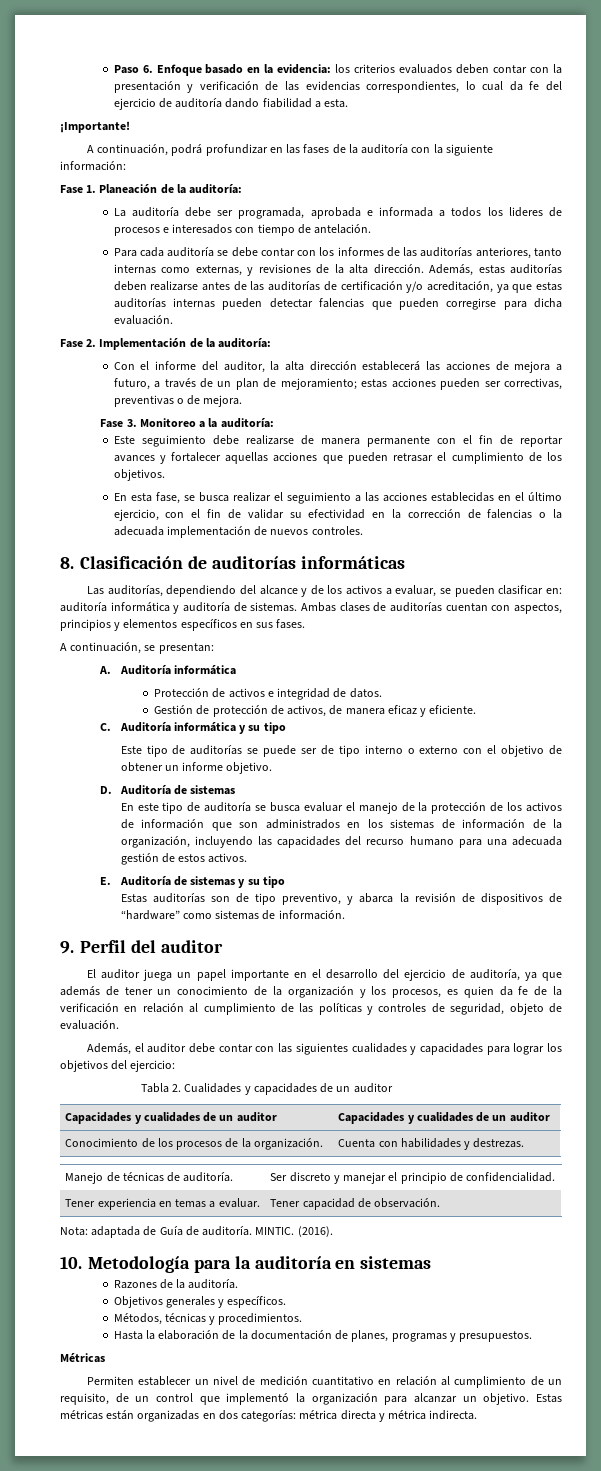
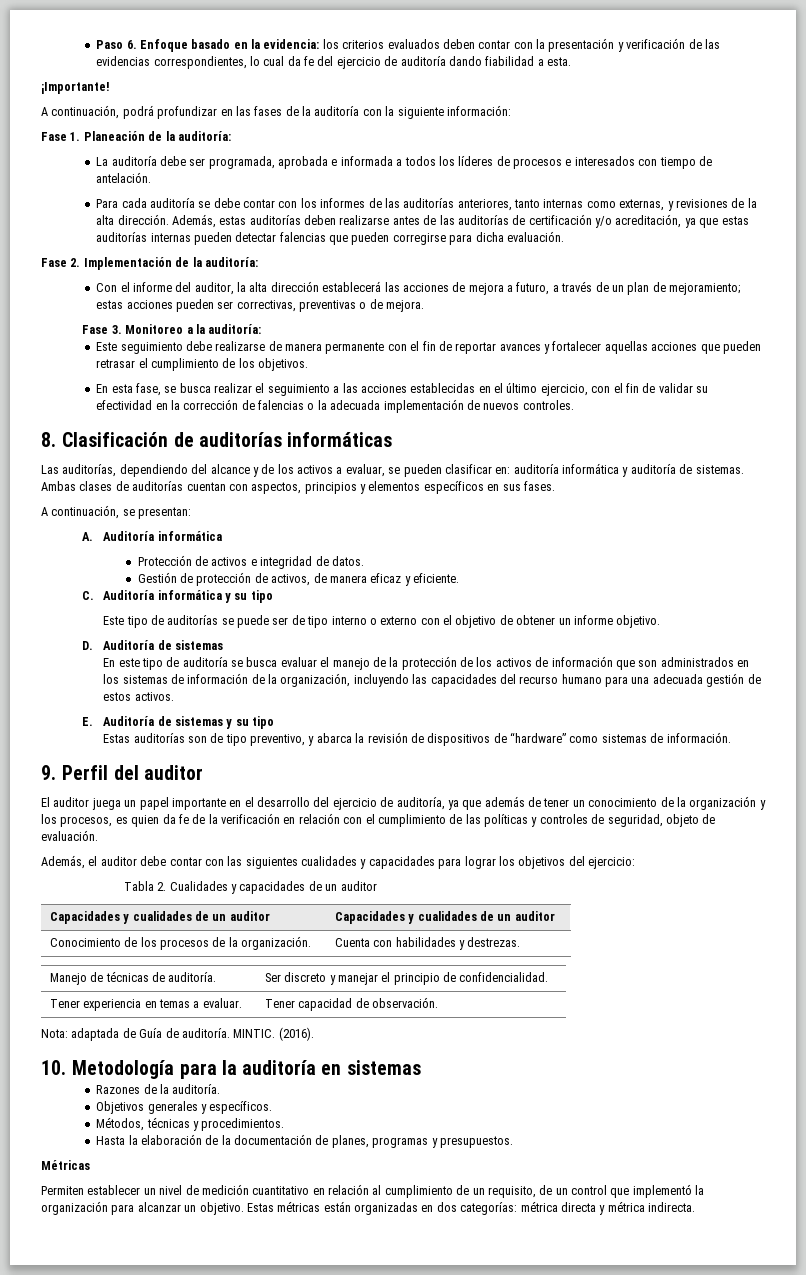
[508,207,543,217] lideres -> [458,156,494,166] líderes
[189,1003,199,1013] al -> [343,814,375,824] con el

